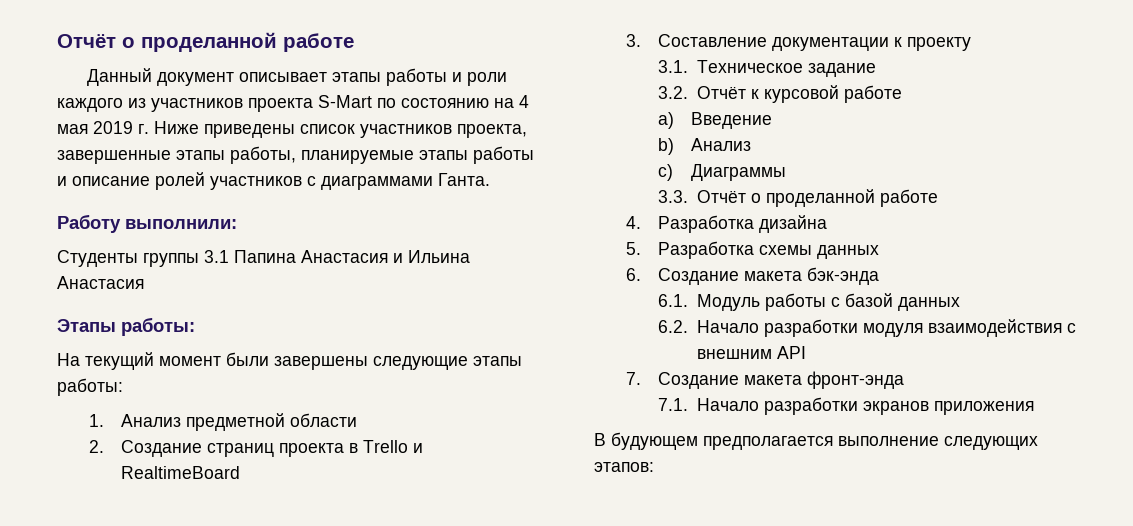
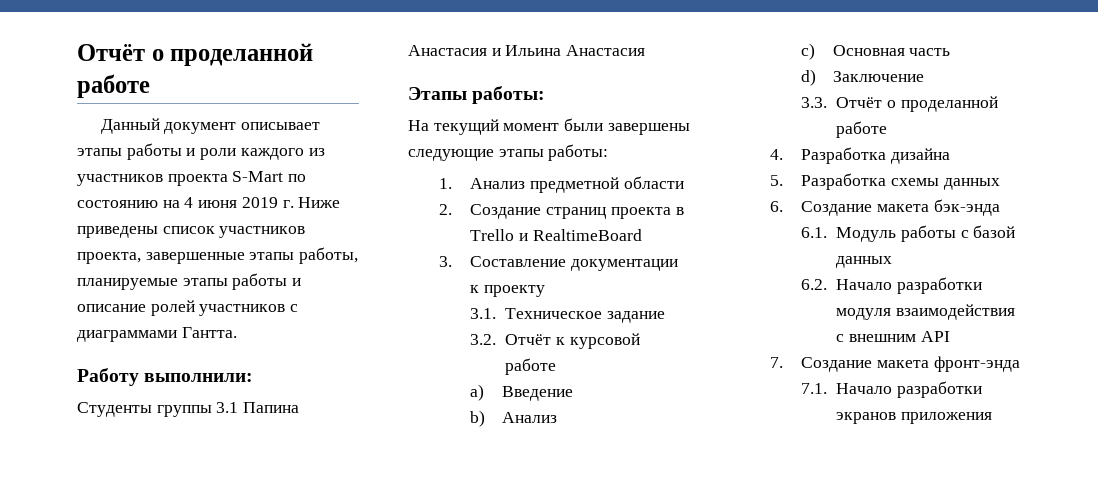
[57,124,88,134] мая -> [198,200,238,208] июня
[438,173,490,186] Ганта. -> [181,327,237,338] Гантта.
[690,164,786,181] Диаграммы -> [832,45,951,56] [801,69,924,86] Основная часть // d) Заключение
[594,432,1038,450] [594,462,654,472] // В будующем предполагается выполнение следующих этапов: -> (992, 418) none

